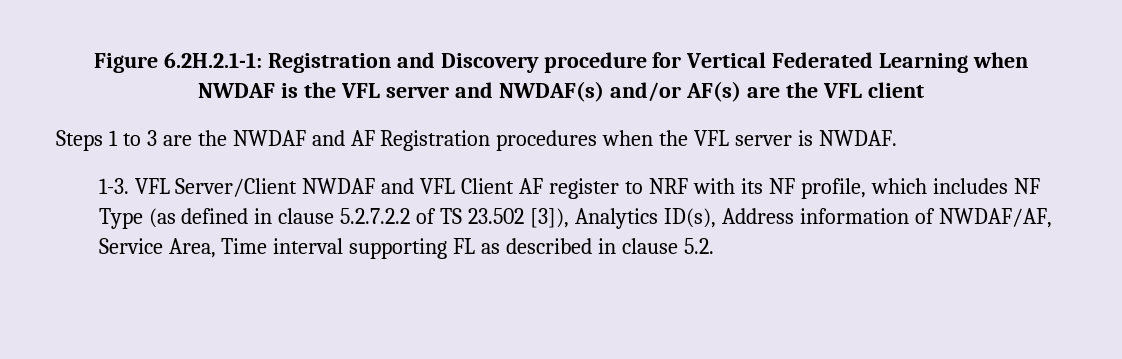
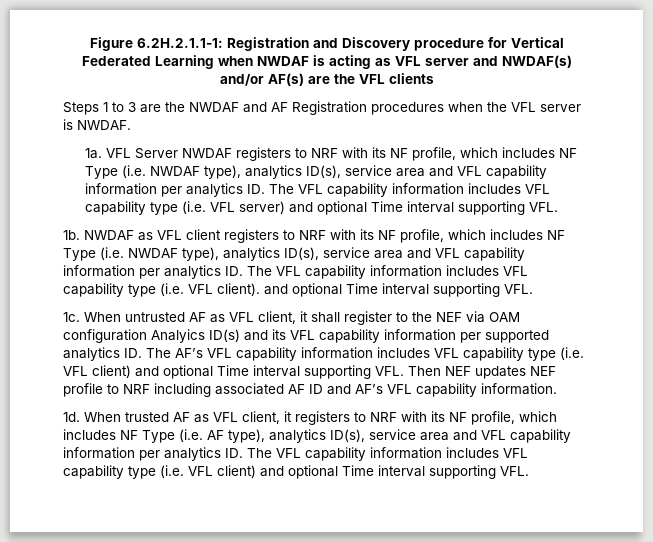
[163,52,262,68] 6.2H.2.1-1: -> [136,38,223,48] 6.2H.2.1.1-1:
[304,82,337,98] the -> [328,55,391,69] acting as
[867,82,924,98] client -> [388,73,434,84] clients
[98,178,620,199] 1-3. VFL Server/Client NWDAF and VFL Client AF register -> [85,147,292,161] 1a. VFL Server NWDAF registers
[148,208,1052,229] [98,238,715,259] (as defined in clause 5.2.7.2.2 of TS 23.502 [3]), Analytics ID(s), Address information of NWDAF/AF, Service Area, Time interval supporting FL as described in clause 5.2. -> [122,165,548,179] [85,183,551,197] [85,201,559,215] [63,229,565,243] [63,247,525,261] [63,265,528,279] [63,283,533,297] [63,311,520,325] [63,329,549,343] [63,347,584,361] [63,365,556,379] [63,383,557,397] [63,411,557,425] [63,429,571,443] [63,447,528,461] [63,465,529,479] (i.e. NWDAF type), analytics ID(s), service area and VFL capability information per analytics ID. The VFL capability information includes VFL capability type (i.e. VFL server) and optional Time interval supporting VFL. // 1b. NWDAF as VFL client registers to NRF with its NF profile, which includes NF Type (i.e. NWDAF type), analytics ID(s), service area and VFL capability information per analytics ID. The VFL capability information includes VFL capability type (i.e. VFL client). and optional Time interval supporting VFL. // 1c. When untrusted AF as VFL client, it shall register to the NEF via OAM configuration Analyics ID(s) and its VFL capability information per supported analytics ID. The AF’s VFL capability information includes VFL capability type (i.e. VFL client) and optional Time interval supporting VFL. Then NEF updates NEF profile to NRF including associated AF ID and AF’s VFL capability information. // 1d. When trusted AF as VFL client, it registers to NRF with its NF profile, which includes NF Type (i.e. AF type), analytics ID(s), service area and VFL capability information per analytics ID. The VFL capability information includes VFL capability type (i.e. VFL client) and optional Time interval supporting VFL.

